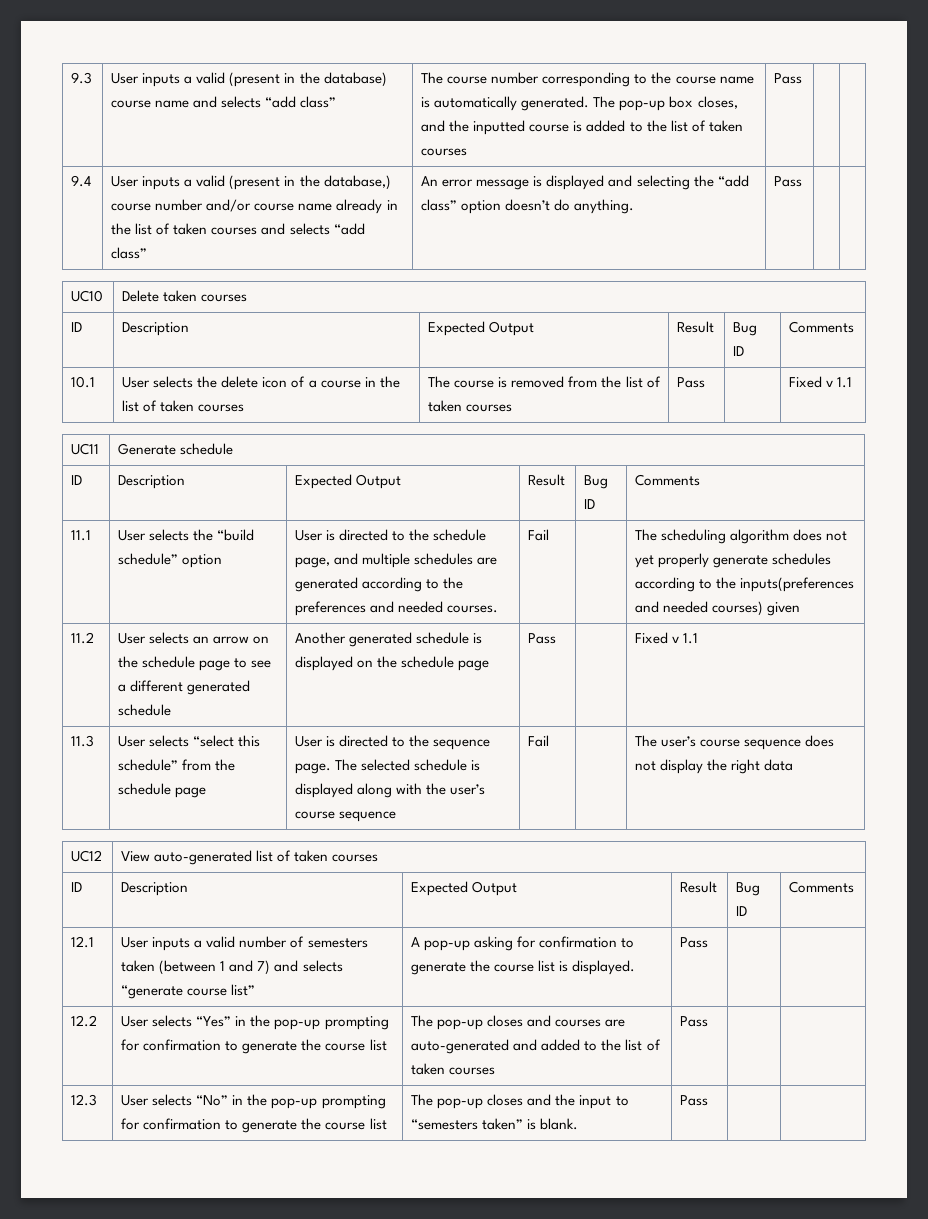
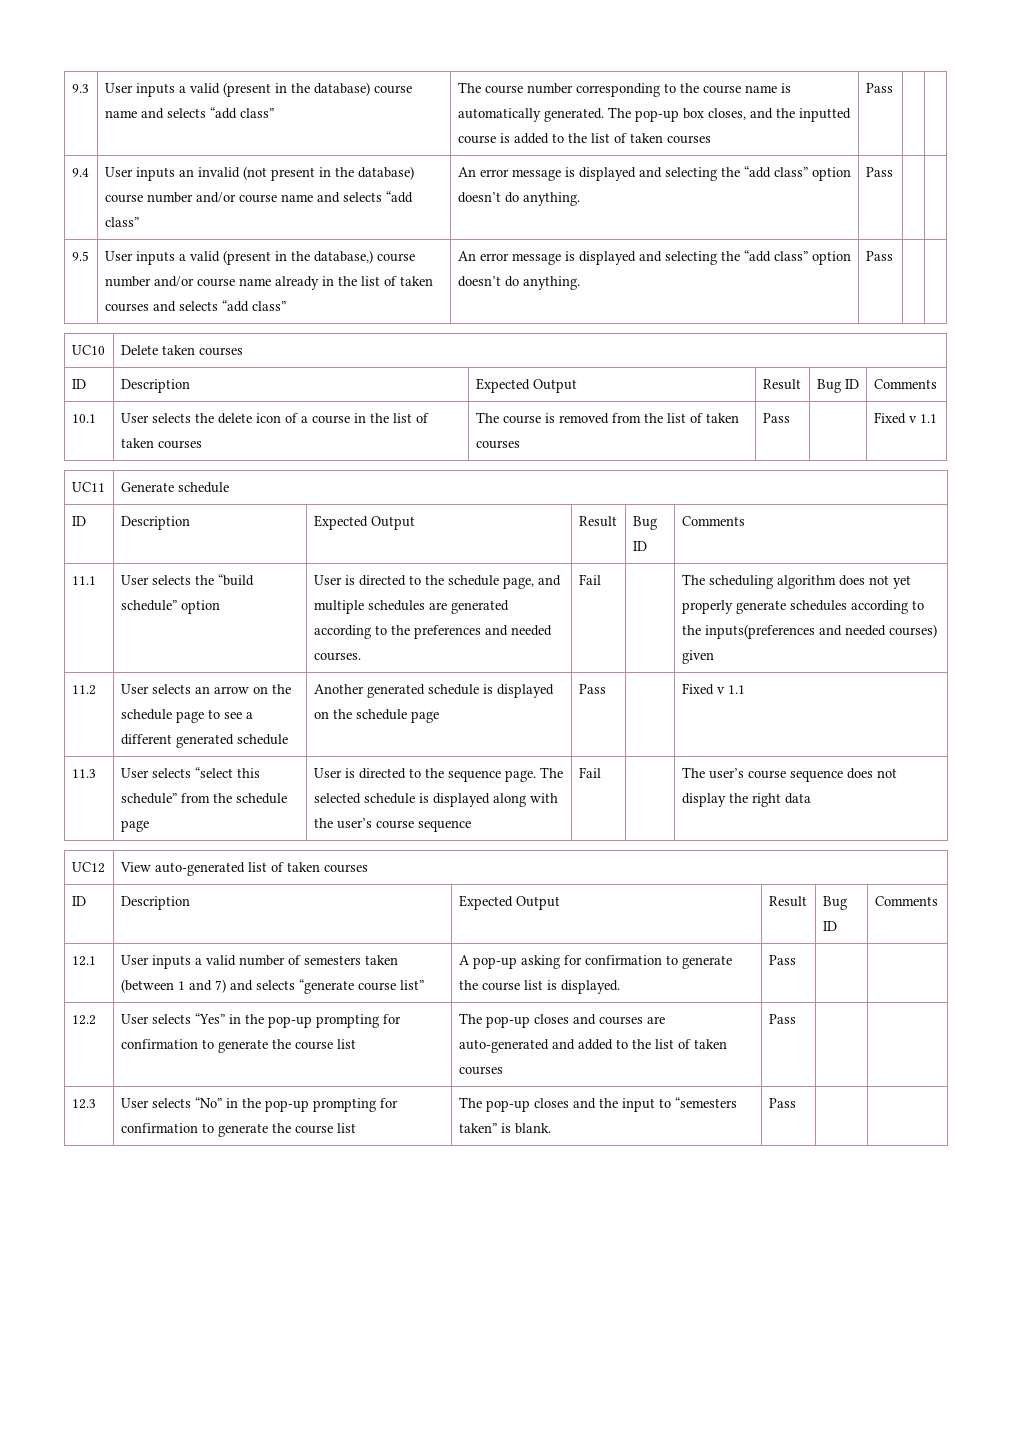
(92, 181) none -> [104,166,414,181] [104,191,413,203] [104,217,139,227] [457,166,851,181] [457,192,580,206] [865,167,893,177] [71,251,89,261] | User inputs an invalid (not present in the database) course number and/or course name and selects “add class” | An error message is displayed and selecting the “add class” option doesn’t do anything. | Pass | | // 9.5

